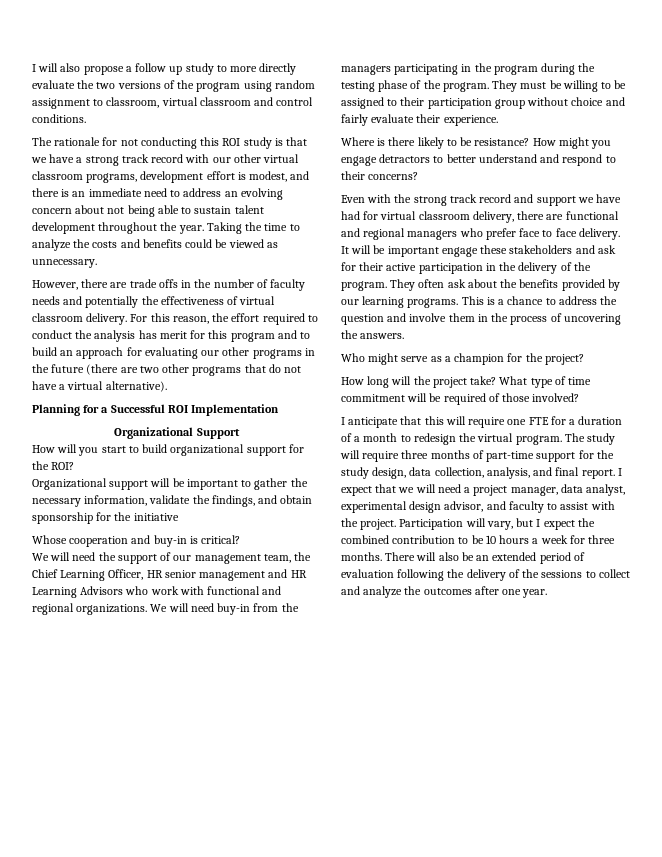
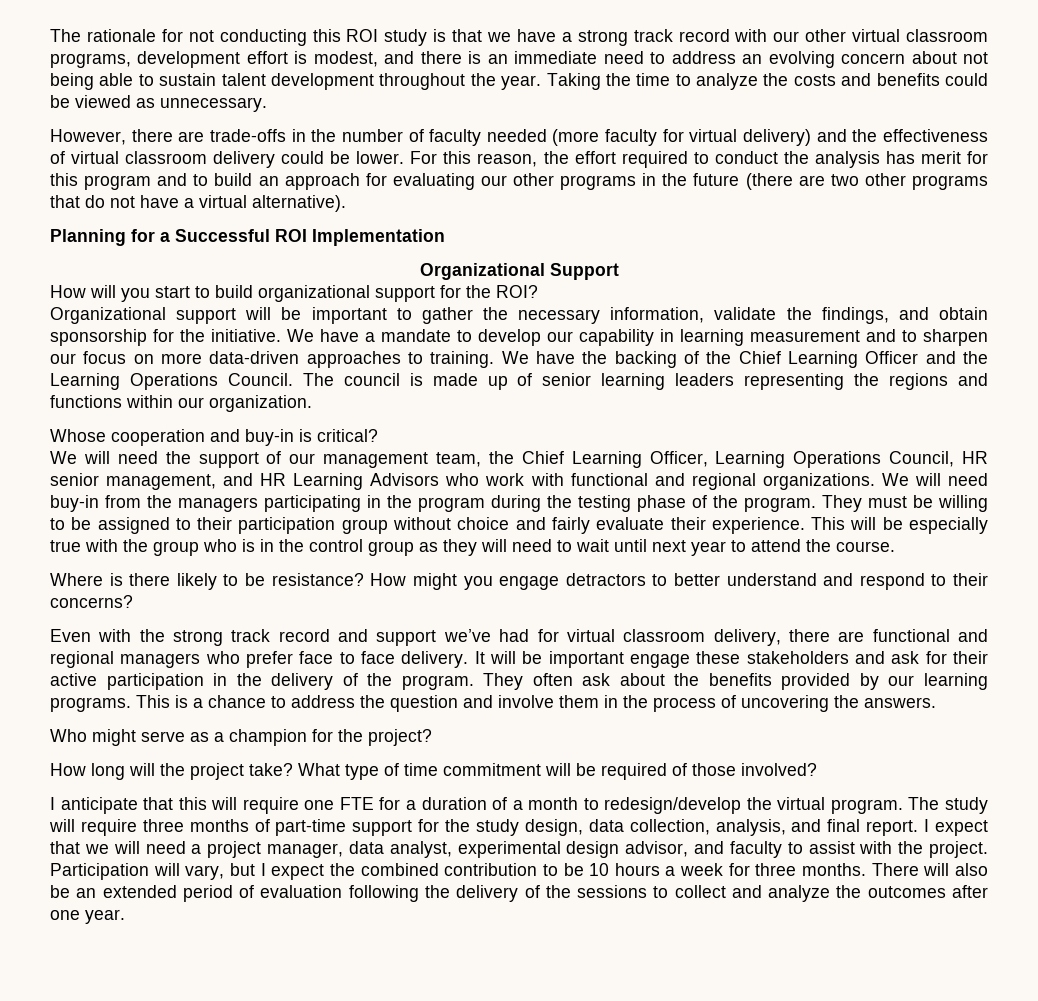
[32,63,297,75] [32,80,315,92] [32,97,314,109] [32,114,86,123] I will also propose a follow up study to more directly evaluate the two versions of the program using random assignment to classroom, virtual classroom and control conditions. // -> (50, 35) none
[129,279,178,288] trade offs -> [209,129,286,142] trade-offs
[32,296,139,308] needs and potentially -> [486,129,847,146] needed (more faculty for virtual delivery) and
[86,313,128,325] delivery. -> [213,151,405,168] delivery could be lower.
[133,513,179,521] initiative -> [211,329,988,346] [50,351,989,368] [50,373,988,390] [50,395,312,412] initiative. We have a mandate to develop our capability in learning measurement and to sharpen our focus on more data-driven approaches to training. We have the backing of the Chief Learning Officer and the Learning Operations Council. The council is made up of senior learning leaders representing the regions and functions within our organization.
(144, 574) none -> [715,451,955,468] Learning Operations Council,
[199,571,266,581] management -> [106,474,217,490] management,
(498, 120) none -> [811,517,988,534] [50,539,895,556] This will be especially true with the group who is in the control group as they will need to wait until next year to attend the course.
[577,194,622,203] we have -> [443,629,491,642] we’ve
[413,433,456,445] redesign -> [604,797,742,814] redesign/develop

